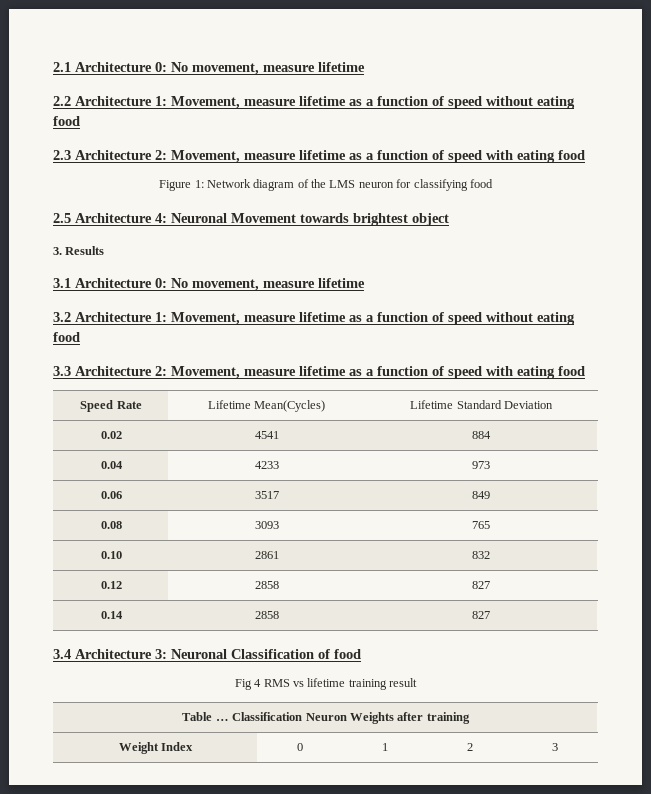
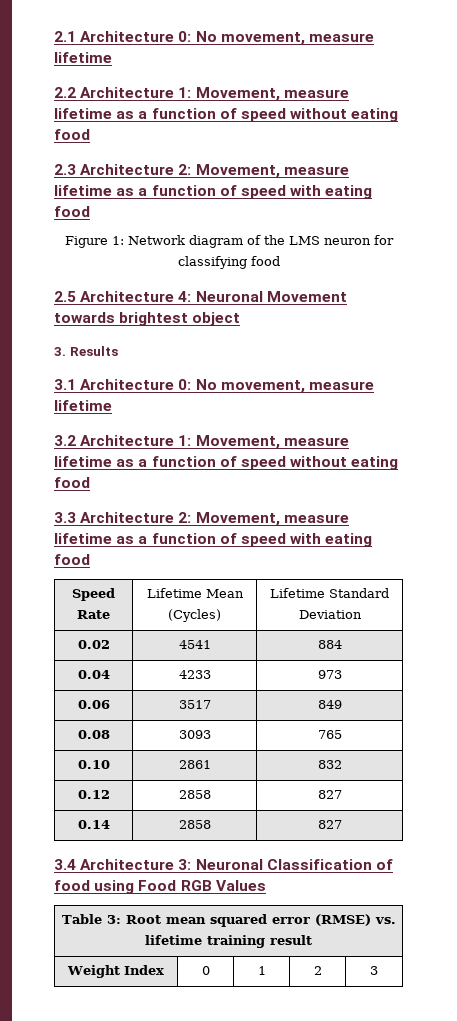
[254,400,326,412] Mean(Cycles) -> [205,589,244,598] [168,609,221,622] Mean (Cycles)
[234,678,418,690] [182,712,470,724] // Fig 4 RMS vs lifetime training result // Table … Classification Neuron Weights after training -> [94,880,266,894] [61,914,396,927] [145,935,312,948] using Food RGB Values // Table 3: Root mean squared error (RMSE) vs. lifetime training result

